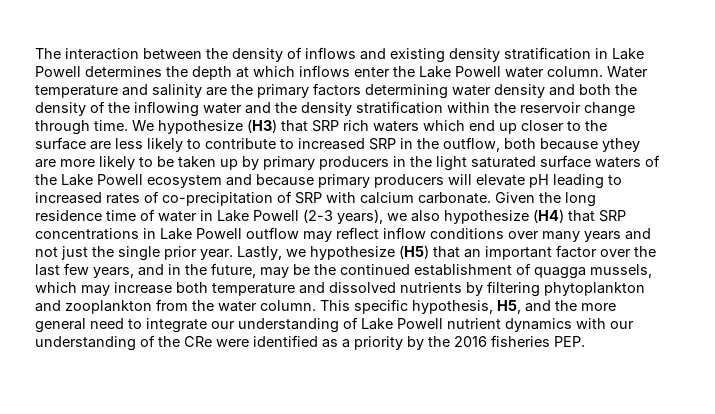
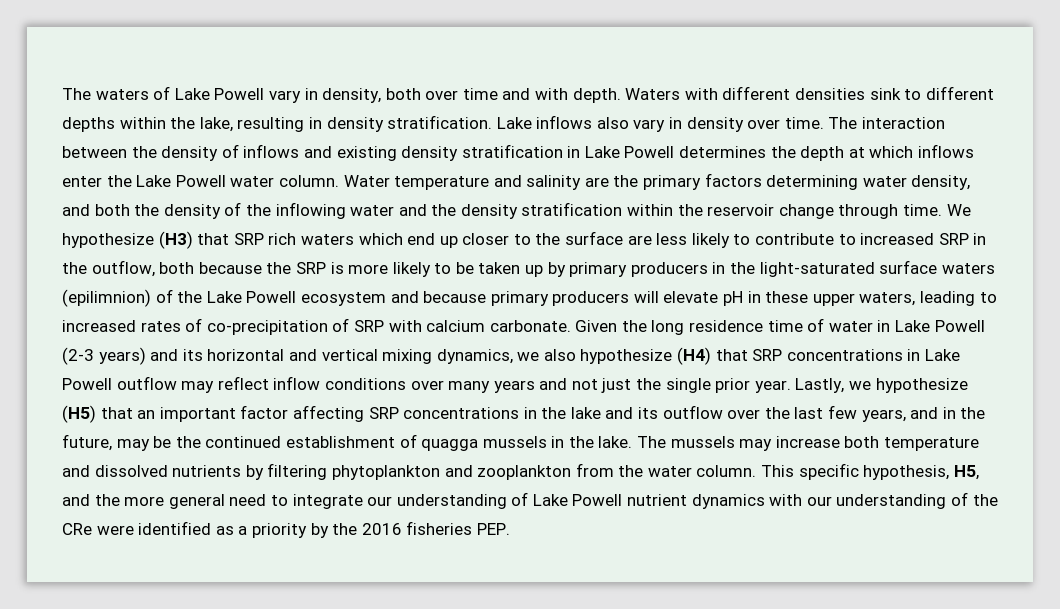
[35,48,61,59] The -> [62,86,994,103] [62,115,858,132] The waters of Lake Powell vary in density, both over time and with depth. Waters with different densities sink to different depths within the lake, resulting in density stratification. Lake inflows also vary in density over time. The
[494,84,545,98] density -> [911,175,971,190] density,
[602,138,640,152] [35,159,56,168] ythey are -> [266,262,344,274] the SRP is
[436,156,536,171] light saturated -> [759,262,875,277] light-saturated
(641, 162) none -> [62,289,151,307] (epilimnion)
(549, 181) none -> [747,291,916,306] in these upper waters,
[337,209,383,224] years), -> [98,347,513,365] years) and its horizontal and vertical mixing dynamics,
(597, 251) none -> [292,405,723,422] affecting SRP concentrations in the lake and its outflow
[590,264,652,278] [35,282,77,293] mussels, which -> [482,436,735,448] mussels in the lake. The mussels

